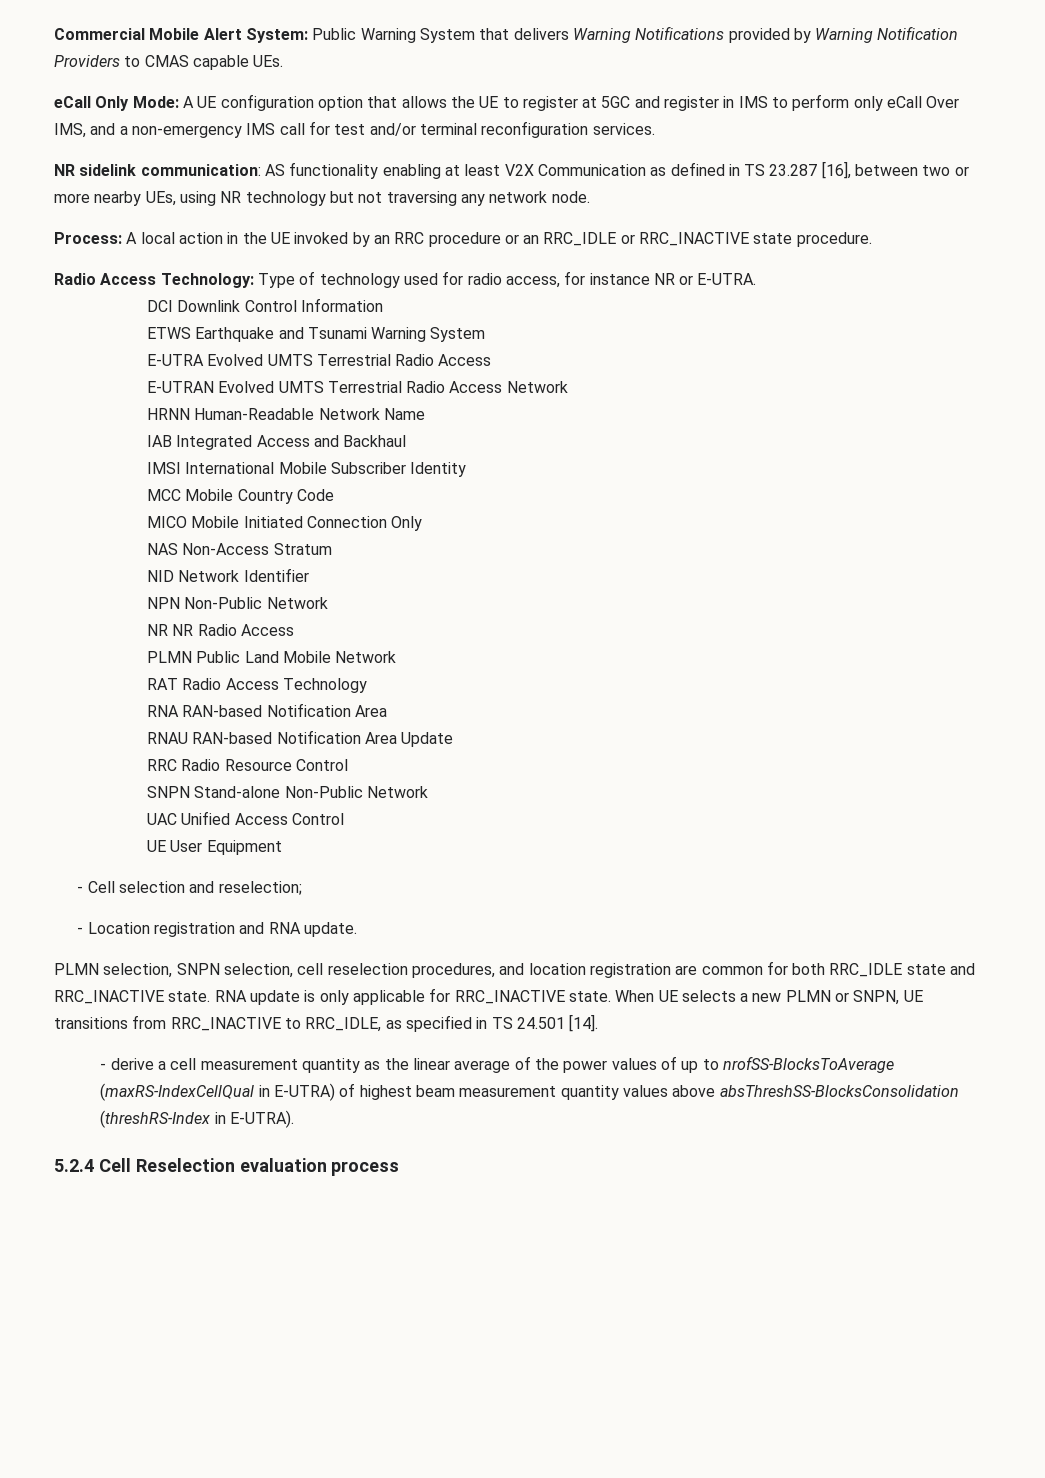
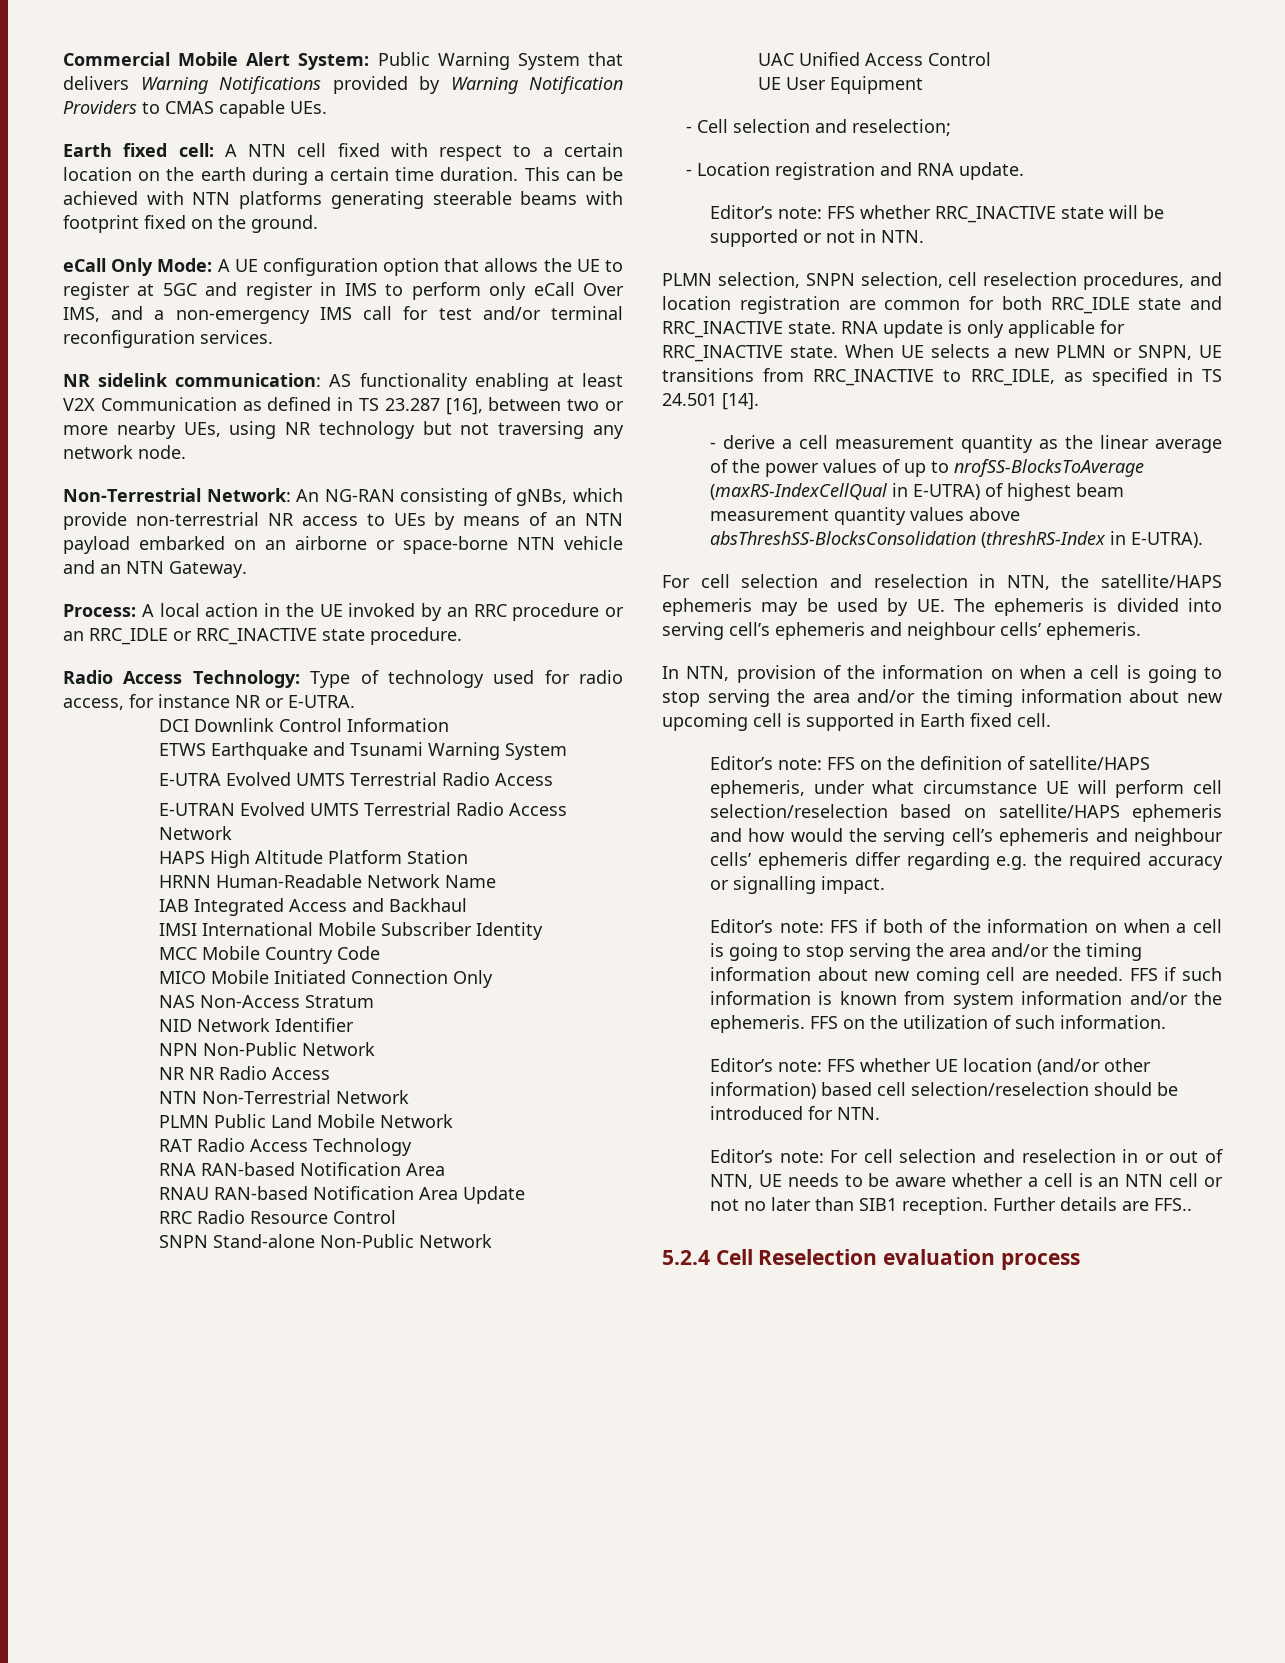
(284, 61) none -> [63,143,623,161] [63,167,623,185] [63,191,623,209] [63,215,318,233] // Earth fixed cell: A NTN cell fixed with respect to a certain location on the earth during a certain time duration. This can be achieved with NTN platforms generating steerable beams with footprint fixed on the ground.
(590, 197) none -> [63,488,623,506] [63,512,623,530] [63,536,623,554] [63,560,247,578] // Non-Terrestrial Network: An NG-RAN consisting of gNBs, which provide non-terrestrial NR access to UEs by means of an NTN payload embarked on an airborne or space-borne NTN vehicle and an NTN Gateway.
(568, 387) none -> [158,850,468,868] // HAPS High Altitude Platform Station
(294, 630) none -> [158,1090,409,1104] // NTN Non-Terrestrial Network
(357, 929) none -> [709,205,1164,223] [709,229,924,247] // Editor’s note: FFS whether RRC_INACTIVE state will be supported or not in NTN.
(295, 1119) none -> [662,574,1222,590] [662,598,1222,616] [662,622,1141,640] [662,665,1222,683] [662,689,1222,707] [662,713,1051,731] [709,756,1150,770] [709,780,1222,798] [709,804,1222,822] [709,828,1223,846] [709,852,1223,870] [709,876,885,894] [709,919,1222,933] [709,943,1142,961] [709,967,1222,985] [709,991,1222,1009] [709,1015,1166,1033] [709,1058,1151,1075] [709,1082,1178,1099] [709,1106,880,1120] [709,1149,1223,1163] [709,1173,1223,1189] [709,1197,1192,1215] // For cell selection and reselection in NTN, the satellite/HAPS ephemeris may be used by UE. The ephemeris is divided into serving cell’s ephemeris and neighbour cells’ ephemeris. // In NTN, provision of the information on when a cell is going to stop serving the area and/or the timing information about new upcoming cell is supported in Earth fixed cell. // Editor’s note: FFS on the definition of satellite/HAPS ephemeris, under what circumstance UE will perform cell selection/reselection based on satellite/HAPS ephemeris and how would the serving cell’s ephemeris and neighbour cells’ ephemeris differ regarding e.g. the required accuracy or signalling impact. // Editor’s note: FFS if both of the information on when a cell is going to stop serving the area and/or the timing information about new coming cell are needed. FFS if such information is known from system information and/or the ephemeris. FFS on the utilization of such information. // Editor’s note: FFS whether UE location (and/or other information) based cell selection/reselection should be introduced for NTN. // Editor’s note: For cell selection and reselection in or out of NTN, UE needs to be aware whether a cell is an NTN cell or not no later than SIB1 reception. Further details are FFS..

